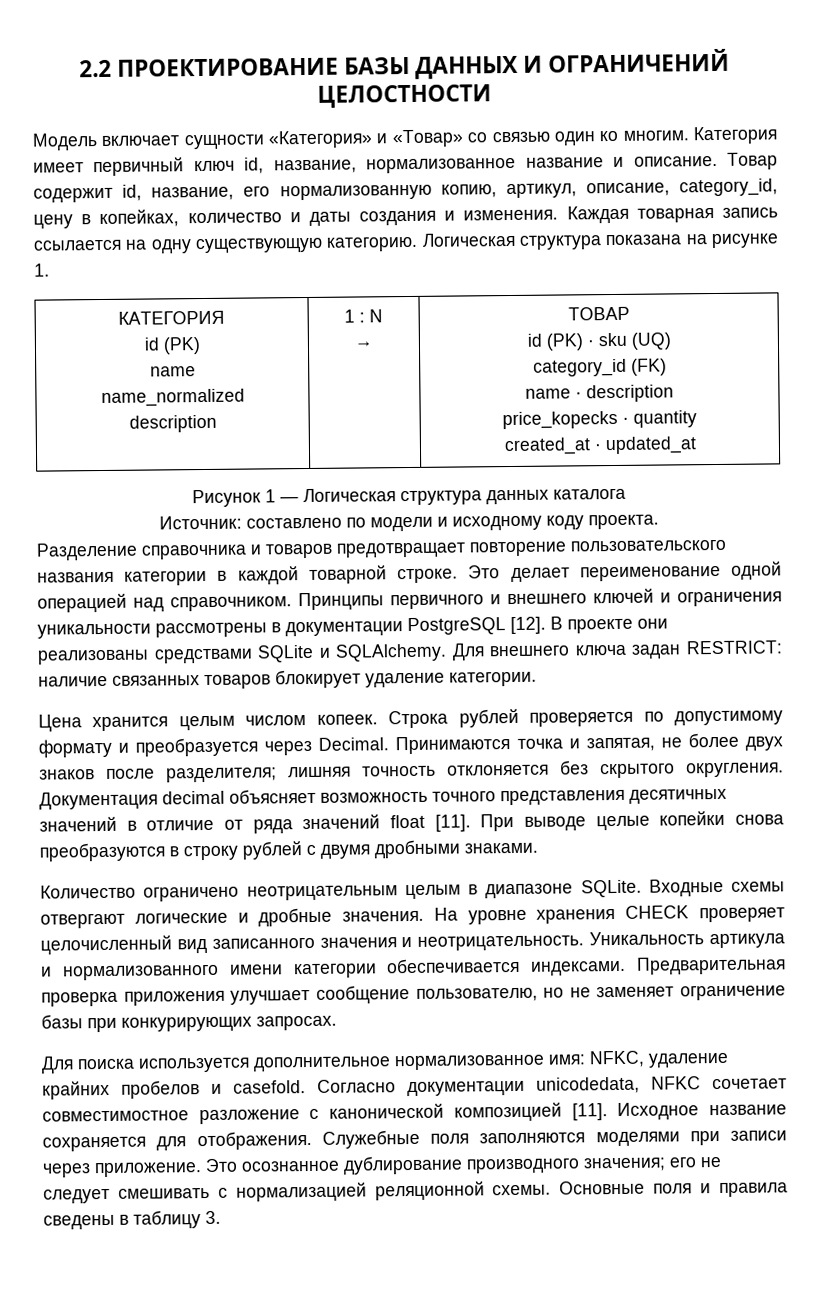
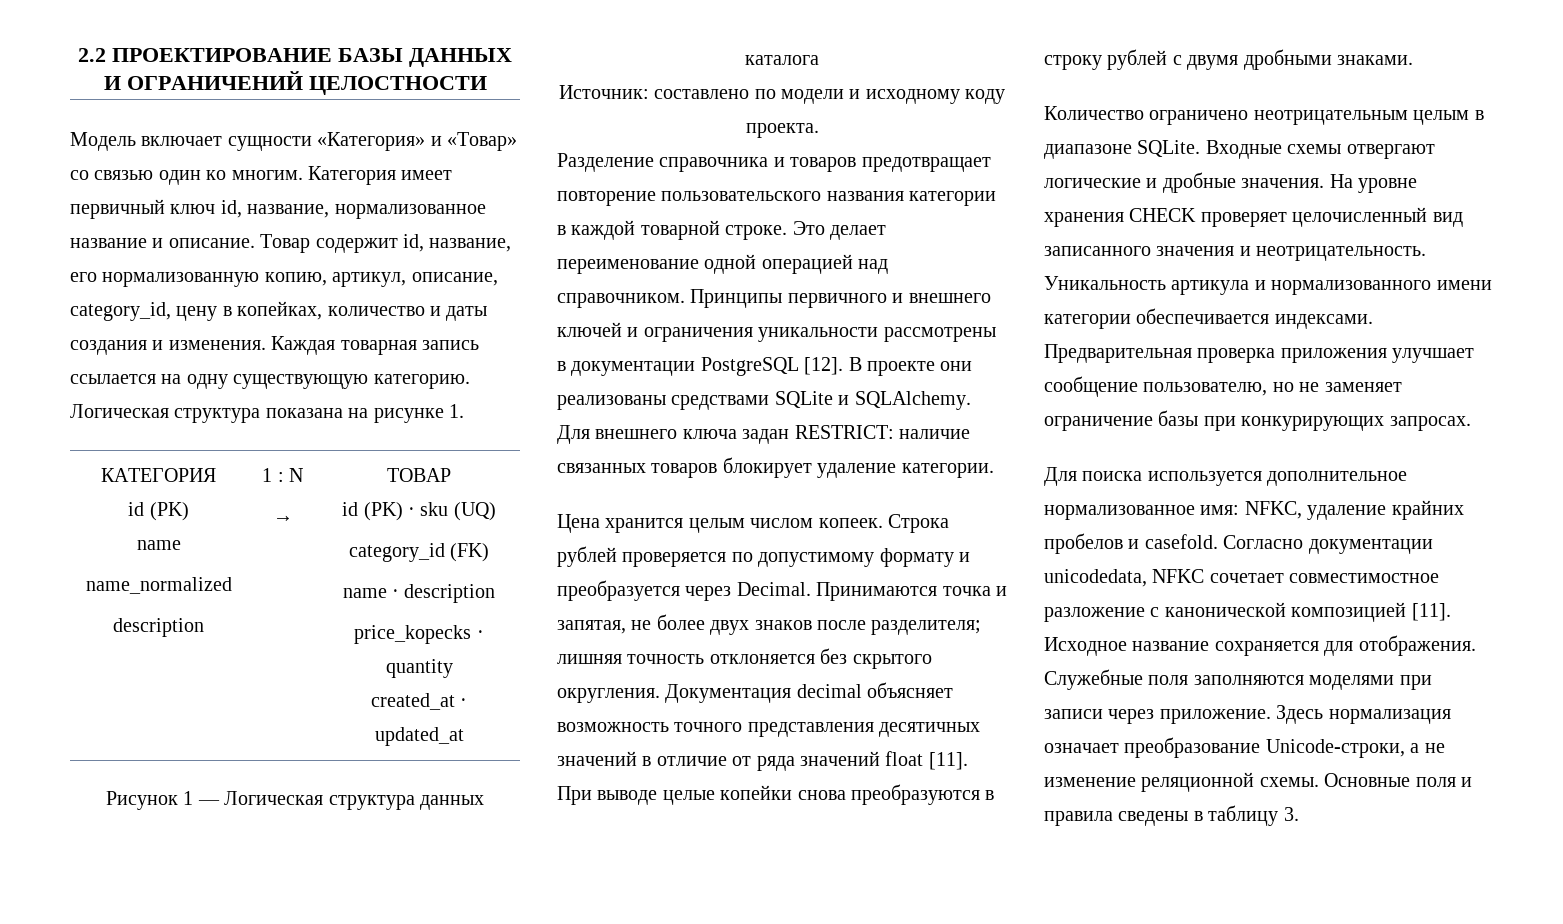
[205,1155,722,1175] [43,1182,367,1204] Это осознанное дублирование производного значения; его не следует смешивать с нормализацией -> [1276,705,1451,724] [1044,737,1445,758] [1044,777,1136,787] Здесь нормализация означает преобразование Unicode-строки, а не изменение

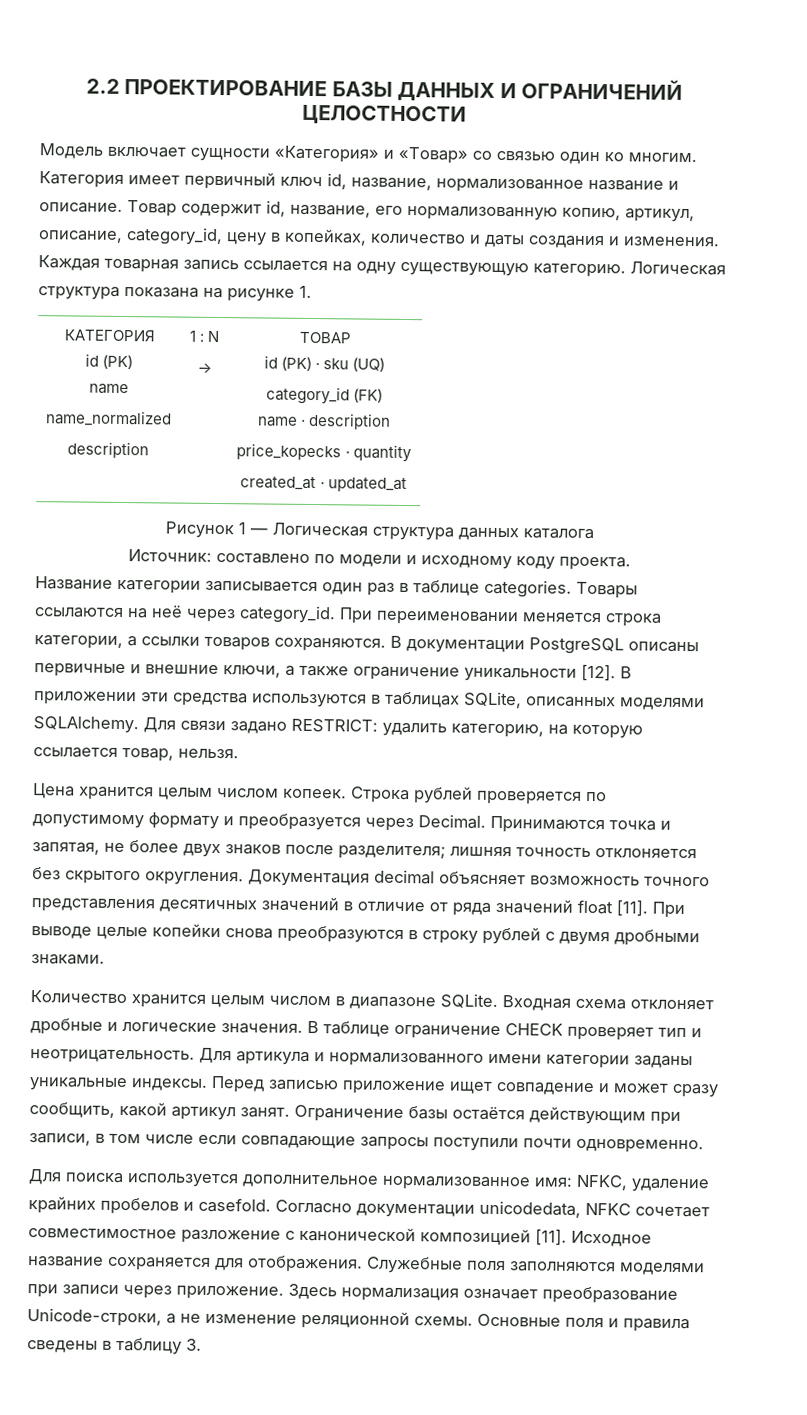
[557,153,991,172] [557,191,997,206] [557,220,886,240] [557,254,889,274] [557,289,991,308] [557,322,996,342] [557,357,973,376] [557,391,971,410] [557,425,970,444] [557,457,994,478] Разделение справочника и товаров предотвращает повторение пользовательского названия категории в каждой товарной строке. Это делает переименование одной операцией над справочником. Принципы первичного и внешнего ключей и ограничения уникальности рассмотрены в документации PostgreSQL [12]. В проекте они реализованы средствами SQLite и SQLAlchemy. Для внешнего ключа задан RESTRICT: наличие связанных товаров блокирует удаление категории. -> [35,576,638,599] [34,605,662,627] [34,635,699,655] [34,663,632,682] [34,691,705,711] [33,716,643,739] [33,747,239,762] Название категории записывается один раз в таблице categories. Товары ссылаются на неё через category_id. При переименовании меняется строка категории, а ссылки товаров сохраняются. В документации PostgreSQL описаны первичные и внешние ключи, а также ограничение уникальности [12]. В приложении эти средства используются в таблицах SQLite, описанных моделями SQLAlchemy. Для связи задано RESTRICT: удалить категорию, на которую ссылается товар, нельзя.
[1149,110,1484,125] [1044,140,1435,159] [1044,172,1417,193] [1044,207,1463,227] [1044,246,1235,256] ограничено неотрицательным целым в диапазоне SQLite. Входные схемы отвергают логические и дробные значения. На уровне хранения CHECK проверяет целочисленный вид записанного значения -> [131,993,714,1011] [30,1018,687,1041] хранится целым числом в диапазоне SQLite. Входная схема отклоняет дробные и логические значения. В таблице ограничение CHECK проверяет тип
[1044,276,1166,290] Уникальность -> [199,1047,232,1064] Для
[1136,308,1373,329] [1044,344,1475,363] [1044,376,1402,397] [1044,410,1471,431] обеспечивается индексами. Предварительная проверка приложения улучшает сообщение пользователю, но не заменяет ограничение базы при конкурирующих запросах. -> [634,1055,693,1069] [29,1075,719,1098] [29,1102,681,1125] [29,1133,704,1154] заданы уникальные индексы. Перед записью приложение ищет совпадение и может сразу сообщить, какой артикул занят. Ограничение базы остаётся действующим при записи, в том числе если совпадающие запросы поступили почти одновременно.

